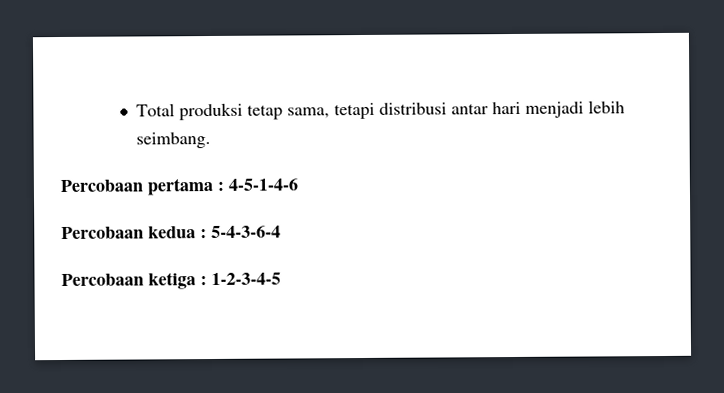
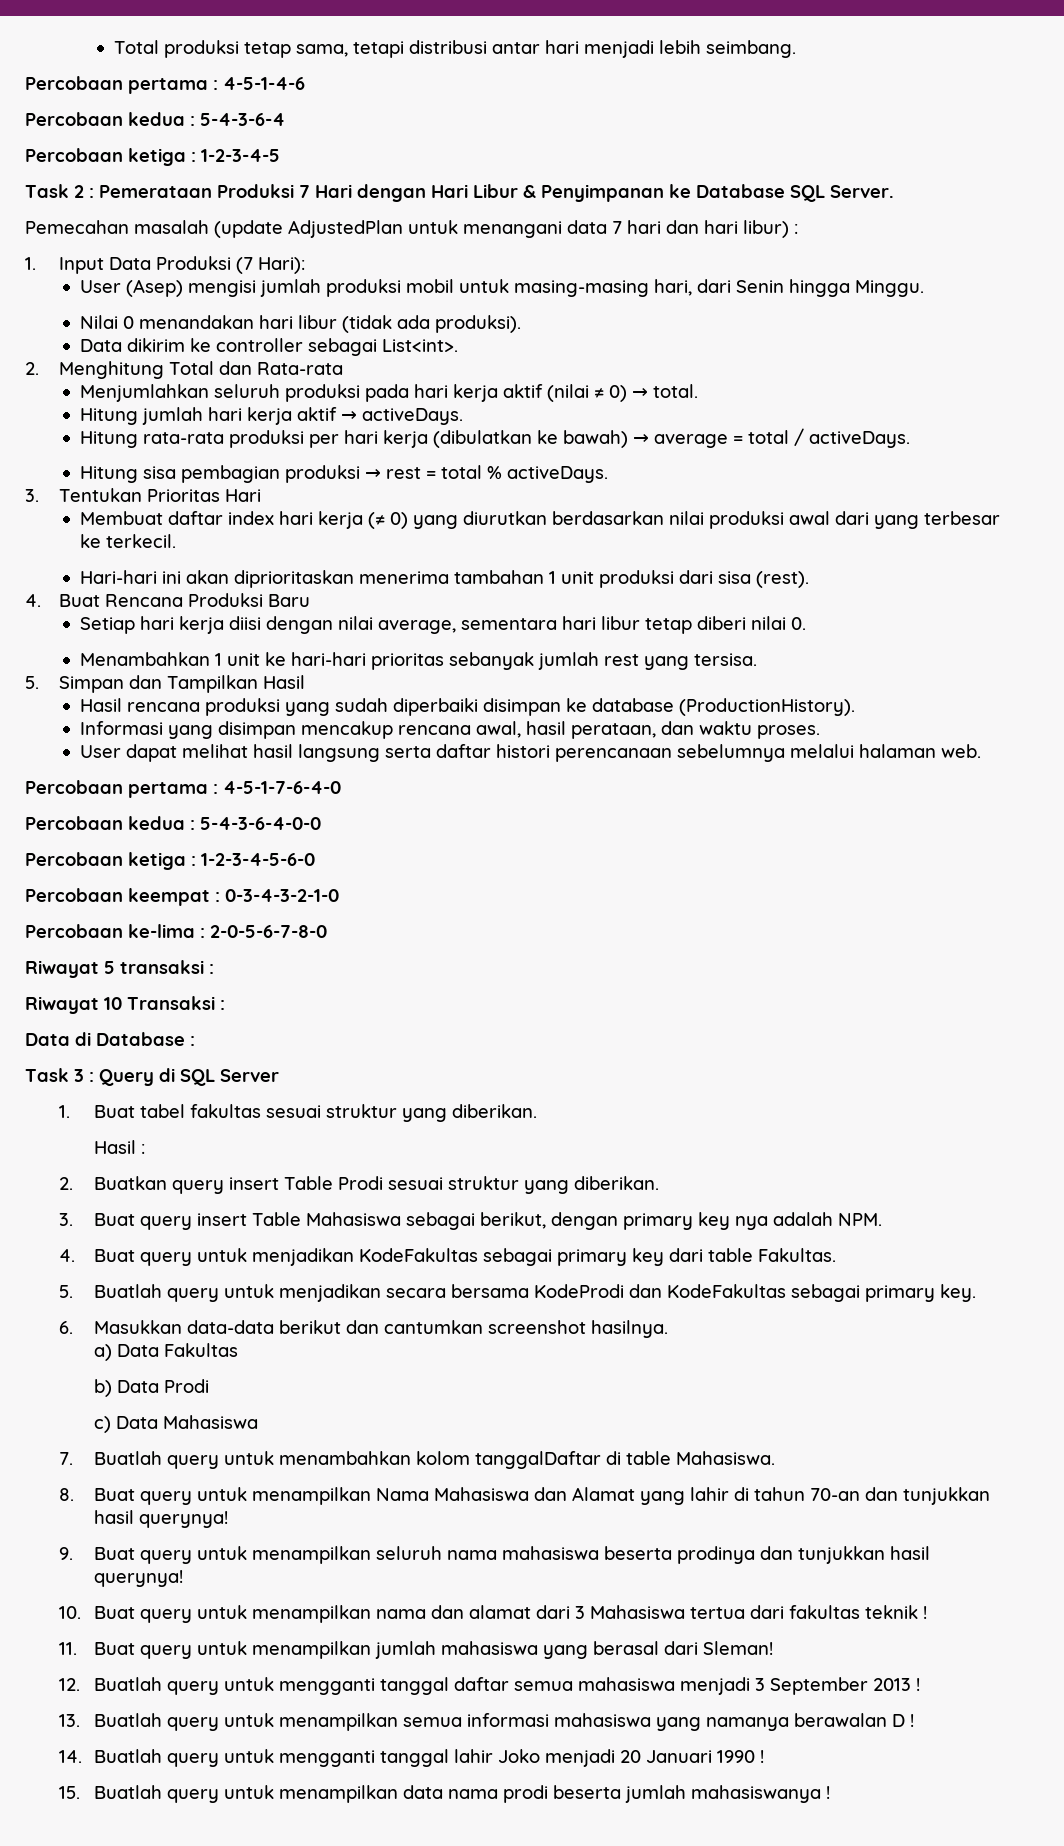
(281, 278) none -> [25,184,894,202] [25,220,798,238] [25,256,306,274] [79,279,924,297] [79,315,521,333] [79,338,458,356] [25,361,344,379] [79,384,698,402] [79,407,463,425] [79,428,910,448] [79,465,608,483] [25,488,262,502] [79,511,1000,529] [79,534,176,548] [79,570,809,588] [25,593,311,607] [79,616,806,634] [79,652,757,670] [25,675,306,693] [79,698,855,716] [79,721,820,739] [79,744,981,762] [25,780,341,798] [25,816,321,830] [25,852,315,870] [25,888,339,906] [25,924,327,938] [25,960,214,978] [25,996,225,1014] [25,1032,195,1046] [25,1068,279,1086] [59,1104,537,1122] [93,1140,145,1154] [59,1176,659,1194] [59,1212,882,1230] [59,1248,836,1266] [59,1284,976,1302] [59,1320,668,1338] [93,1343,238,1361] [93,1379,209,1397] [93,1415,258,1433] [59,1451,775,1469] [59,1487,990,1505] [93,1510,228,1528] [59,1546,930,1564] [93,1570,183,1587] [59,1605,927,1623] [59,1641,773,1659] [59,1677,920,1695] [59,1713,914,1731] [59,1749,764,1767] [59,1785,830,1803] // Task 2 : Pemerataan Produksi 7 Hari dengan Hari Libur & Penyimpanan ke Database SQL Server. // Pemecahan masalah (update AdjustedPlan untuk menangani data 7 hari dan hari libur) : // 1. Input Data Produksi (7 Hari): // User (Asep) mengisi jumlah produksi mobil untuk masing-masing hari, dari Senin hingga Minggu. // Nilai 0 menandakan hari libur (tidak ada produksi). // Data dikirim ke controller sebagai List<int>. // 2. Menghitung Total dan Rata-rata // Menjumlahkan seluruh produksi pada hari kerja aktif (nilai ≠ 0) → total. // Hitung jumlah hari kerja aktif → activeDays. // Hitung rata-rata produksi per hari kerja (dibulatkan ke bawah) → average = total / activeDays. // Hitung sisa pembagian produksi → rest = total % activeDays. // 3. Tentukan Prioritas Hari // Membuat daftar index hari kerja (≠ 0) yang diurutkan berdasarkan nilai produksi awal dari yang terbesar ke terkecil. // Hari-hari ini akan diprioritaskan menerima tambahan 1 unit produksi dari sisa (rest). // 4. Buat Rencana Produksi Baru // Setiap hari kerja diisi dengan nilai average, sementara hari libur tetap diberi nilai 0. // Menambahkan 1 unit ke hari-hari prioritas sebanyak jumlah rest yang tersisa. // 5. Simpan dan Tampilkan Hasil // Hasil rencana produksi yang sudah diperbaiki disimpan ke database (ProductionHistory). // Informasi yang disimpan mencakup rencana awal, hasil perataan, dan waktu proses. // User dapat melihat hasil langsung serta daftar histori perencanaan sebelumnya melalui halaman web. // Percobaan pertama : 4-5-1-7-6-4-0 // Percobaan kedua : 5-4-3-6-4-0-0 // Percobaan ketiga : 1-2-3-4-5-6-0 // Percobaan keempat : 0-3-4-3-2-1-0 // Percobaan ke-lima : 2-0-5-6-7-8-0 // Riwayat 5 transaksi : // Riwayat 10 Transaksi : // Data di Database : // Task 3 : Query di SQL Server // 1. Buat tabel fakultas sesuai struktur yang diberikan. // Hasil : // 2. Buatkan query insert Table Prodi sesuai struktur yang diberikan. // 3. Buat query insert Table Mahasiswa sebagai berikut, dengan primary key nya adalah NPM. // 4. Buat query untuk menjadikan KodeFakultas sebagai primary key dari table Fakultas. // 5. Buatlah query untuk menjadikan secara bersama KodeProdi dan KodeFakultas sebagai primary key. // 6. Masukkan data-data berikut dan cantumkan screenshot hasilnya. // a) Data Fakultas // b) Data Prodi // c) Data Mahasiswa // 7. Buatlah query untuk menambahkan kolom tanggalDaftar di table Mahasiswa. // 8. Buat query untuk menampilkan Nama Mahasiswa dan Alamat yang lahir di tahun 70-an dan tunjukkan hasil querynya! // 9. Buat query untuk menampilkan seluruh nama mahasiswa beserta prodinya dan tunjukkan hasil querynya! // 10. Buat query untuk menampilkan nama dan alamat dari 3 Mahasiswa tertua dari fakultas teknik ! // 11. Buat query untuk menampilkan jumlah mahasiswa yang berasal dari Sleman! // 12. Buatlah query untuk mengganti tanggal daftar semua mahasiswa menjadi 3 September 2013 ! // 13. Buatlah query untuk menampilkan semua informasi mahasiswa yang namanya berawalan D ! // 14. Buatlah query untuk mengganti tanggal lahir Joko menjadi 20 Januari 1990 ! // 15. Buatlah query untuk menampilkan data nama prodi beserta jumlah mahasiswanya !

